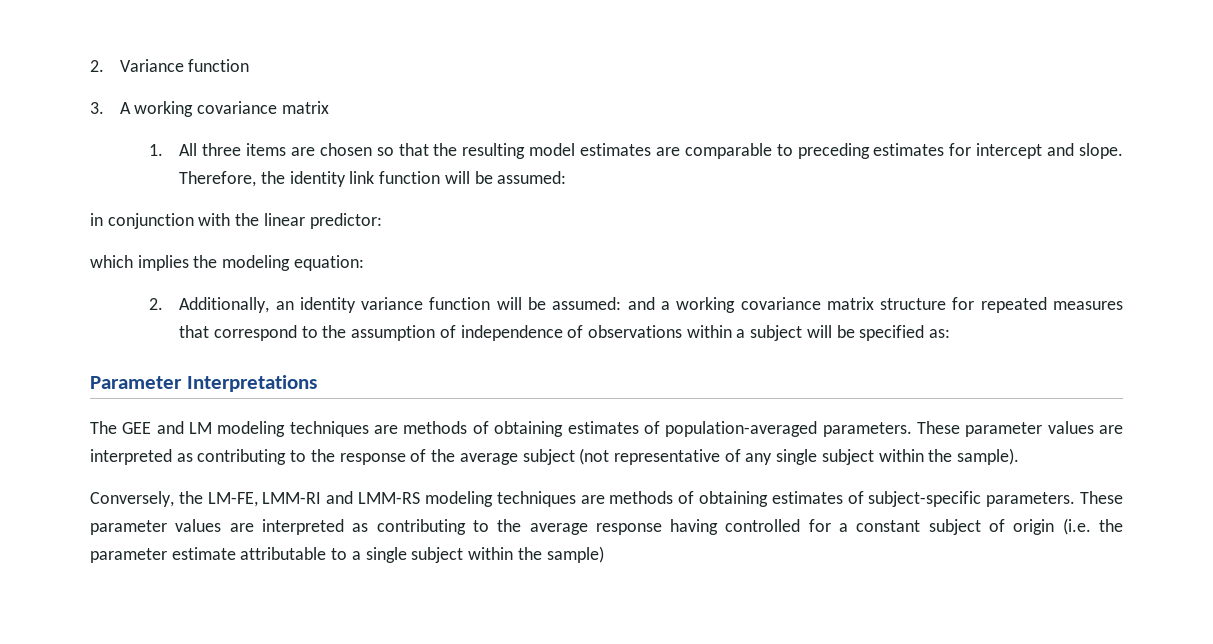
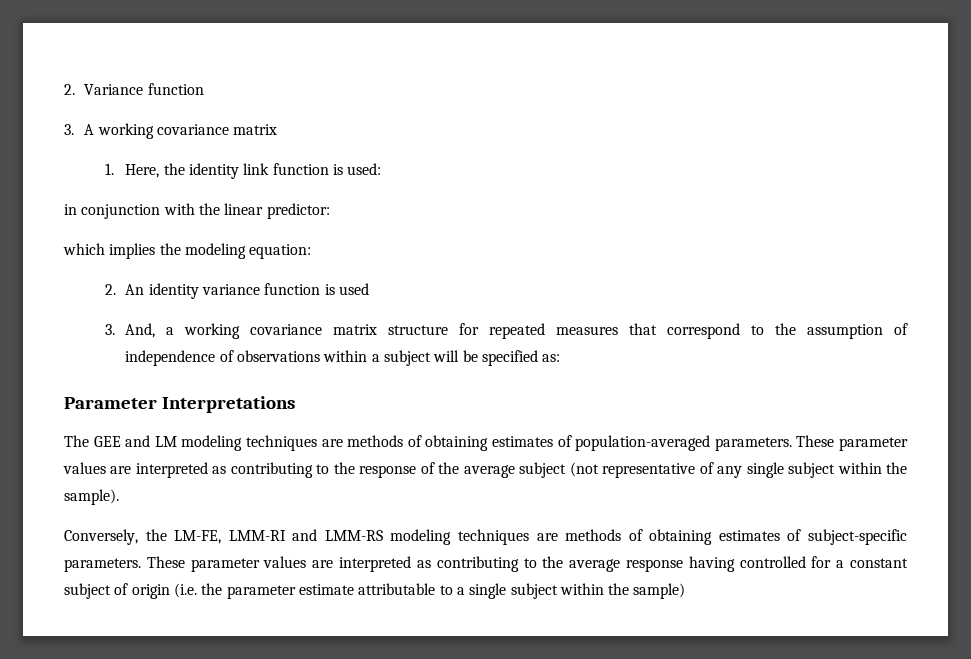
[179,143,1124,159] [179,171,257,187] All three items are chosen so that the resulting model estimates are comparable to preceding estimates for intercept and slope. Therefore, -> [125,164,160,178] Here,
[444,171,567,184] will be assumed: -> [332,163,382,175] is used:
[179,297,294,313] Additionally, an -> [125,284,145,295] An
[496,297,655,310] will be assumed: and -> [324,283,369,295] [104,323,156,338] is used // 3. And,

